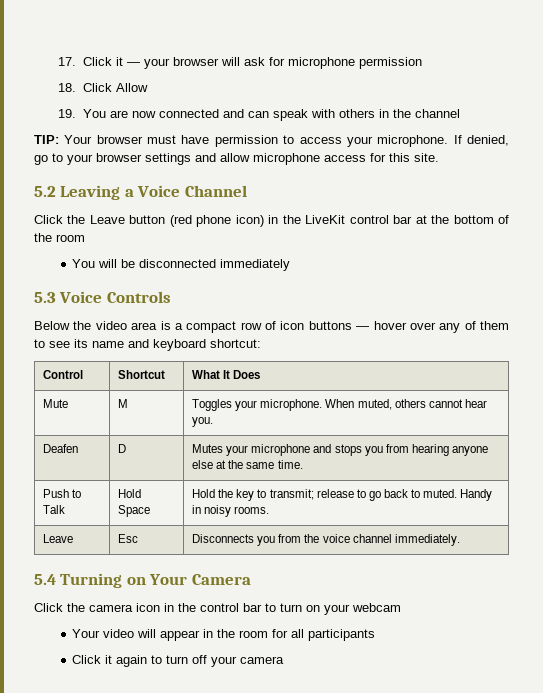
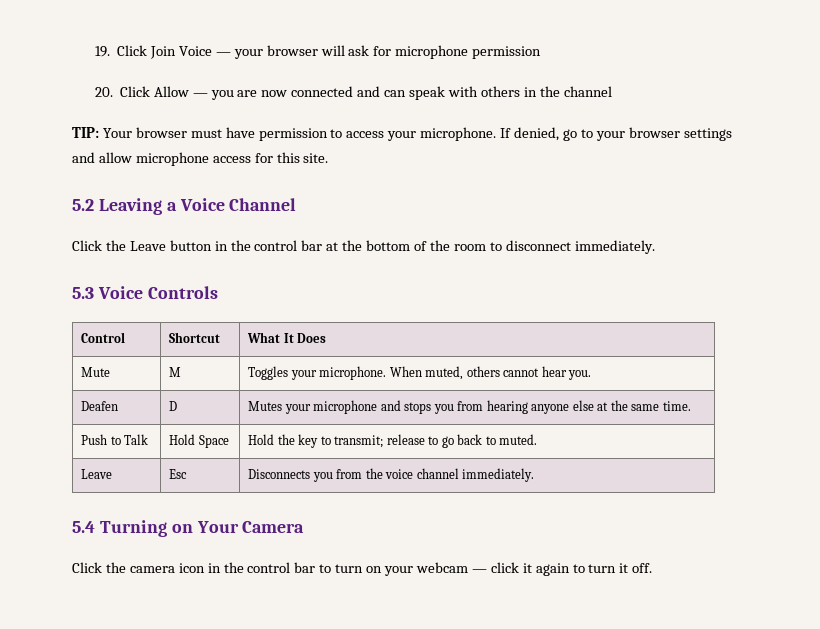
[58,57,123,66] 17. Click it -> [94,45,212,59] 19. Click Join Voice
[58,83,77,92] 18. -> [94,87,113,97] 20.
[58,109,106,118] // 19. You -> [192,90,234,100] — you
[169,215,346,227] (red phone icon) in the LiveKit -> [214,240,251,251] in the
[72,259,291,271] [34,291,171,303] [34,321,509,333] [34,339,261,351] // You will be disconnected immediately // 5.3 Voice Controls // Below the video area is a compact row of icon buttons — hover over any of them to see its name and keyboard shortcut: -> [489,240,655,254] [72,286,218,299] to disconnect immediately. // 5.3 Voice Controls
[460,489,493,501] [192,505,270,517] Handy in noisy rooms. -> (538, 439) none
[72,629,376,641] [72,655,102,664] // Your video will appear in the room for all participants // Click -> [471,562,519,573] — click
[192,655,285,667] off your camera -> [619,563,653,573] it off.

